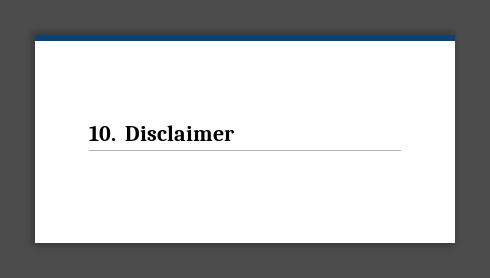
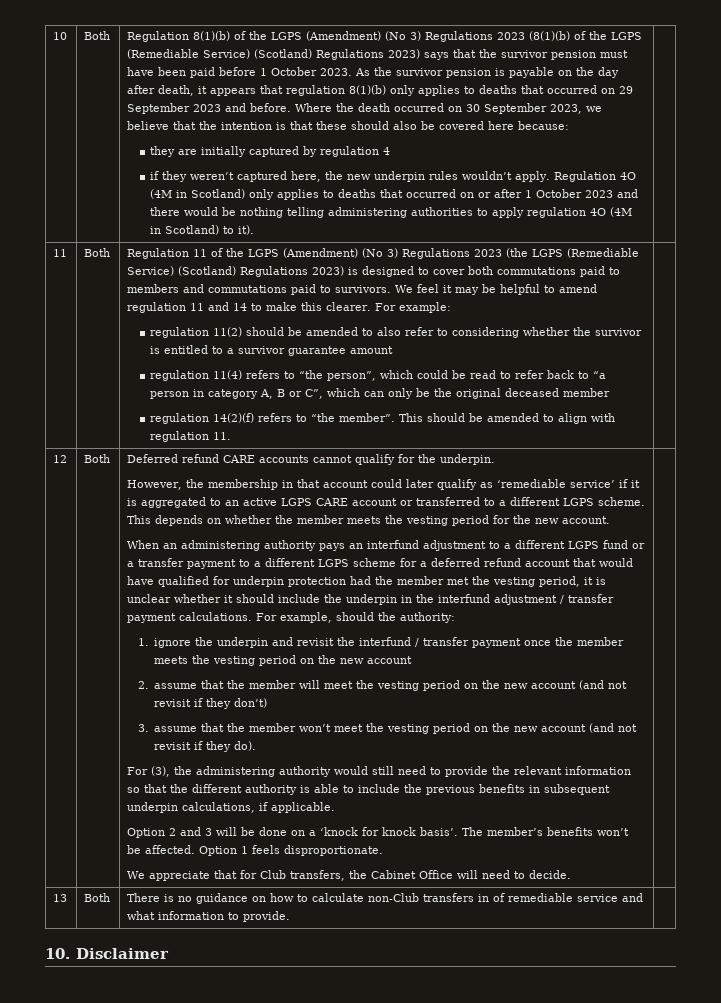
(89, 133) none -> [53,32,68,40] [84,31,111,40] [127,31,643,42] [127,49,629,60] [127,67,620,78] [127,85,634,96] [127,103,603,114] [127,121,570,130] [149,146,390,157] [149,171,636,182] [149,189,638,200] [149,207,632,218] [149,225,254,235] [53,249,68,257] [84,248,111,257] [127,248,640,259] [127,266,621,277] [127,284,598,295] [127,302,452,313] [149,327,642,338] [149,345,393,356] [149,370,606,381] [149,388,610,399] [149,413,615,424] [149,431,231,442] [53,455,68,463] [84,454,111,463] [127,454,496,465] [127,479,641,490] [127,497,646,508] [127,515,611,526] [127,540,646,551] [127,558,634,569] [127,576,607,587] [127,594,615,605] [127,612,456,623] [137,637,625,648] [154,655,413,666] [137,680,628,691] [154,698,268,709] [137,723,638,734] [154,741,257,752] [127,766,632,777] [127,784,611,795] [127,802,336,813] [127,827,630,838] [127,845,384,856] [127,870,572,881] [53,894,68,902] [84,893,111,902] [127,893,644,904] [127,911,291,922] 10 | Both | Regulation 8(1)(b) of the LGPS (Amendment) (No 3) Regulations 2023 (8(1)(b) of the LGPS (Remediable Service) (Scotland) Regulations 2023) says that the survivor pension must have been paid before 1 October 2023. As the survivor pension is payable on the day after death, it appears that regulation 8(1)(b) only applies to deaths that occurred on 29 September 2023 and before. Where the death occurred on 30 September 2023, we believe that the intention is that these should also be covered here because: // they are initially captured by regulation 4 // if they weren’t captured here, the new underpin rules wouldn’t apply. Regulation 4O (4M in Scotland) only applies to deaths that occurred on or after 1 October 2023 and there would be nothing telling administering authorities to apply regulation 4O (4M in Scotland) to it). | // 11 | Both | Regulation 11 of the LGPS (Amendment) (No 3) Regulations 2023 (the LGPS (Remediable Service) (Scotland) Regulations 2023) is designed to cover both commutations paid to members and commutations paid to survivors. We feel it may be helpful to amend regulation 11 and 14 to make this clearer. For example: // regulation 11(2) should be amended to also refer to considering whether the survivor is entitled to a survivor guarantee amount // regulation 11(4) refers to “the person”, which could be read to refer back to “a person in category A, B or C”, which can only be the original deceased member // regulation 14(2)(f) refers to “the member”. This should be amended to align with regulation 11. | // 12 | Both | Deferred refund CARE accounts cannot qualify for the underpin. // However, the membership in that account could later qualify as ‘remediable service’ if it is aggregated to an active LGPS CARE account or transferred to a different LGPS scheme. This depends on whether the member meets the vesting period for the new account. // When an administering authority pays an interfund adjustment to a different LGPS fund or a transfer payment to a different LGPS scheme for a deferred refund account that would have qualified for underpin protection had the member met the vesting period, it is unclear whether it should include the underpin in the interfund adjustment / transfer payment calculations. For example, should the authority: // 1. ignore the underpin and revisit the interfund / transfer payment once the member meets the vesting period on the new account // 2. assume that the member will meet the vesting period on the new account (and not revisit if they don’t) // 3. assume that the member won’t meet the vesting period on the new account (and not revisit if they do). // For (3), the administering authority would still need to provide the relevant information so that the different authority is able to include the previous benefits in subsequent underpin calculations, if applicable. // Option 2 and 3 will be done on a ‘knock for knock basis’. The member’s benefits won’t be affected. Option 1 feels disproportionate. // We appreciate that for Club transfers, the Cabinet Office will need to decide. | // 13 | Both | There is no guidance on how to calculate non-Club transfers in of remediable service and what information to provide. | //

